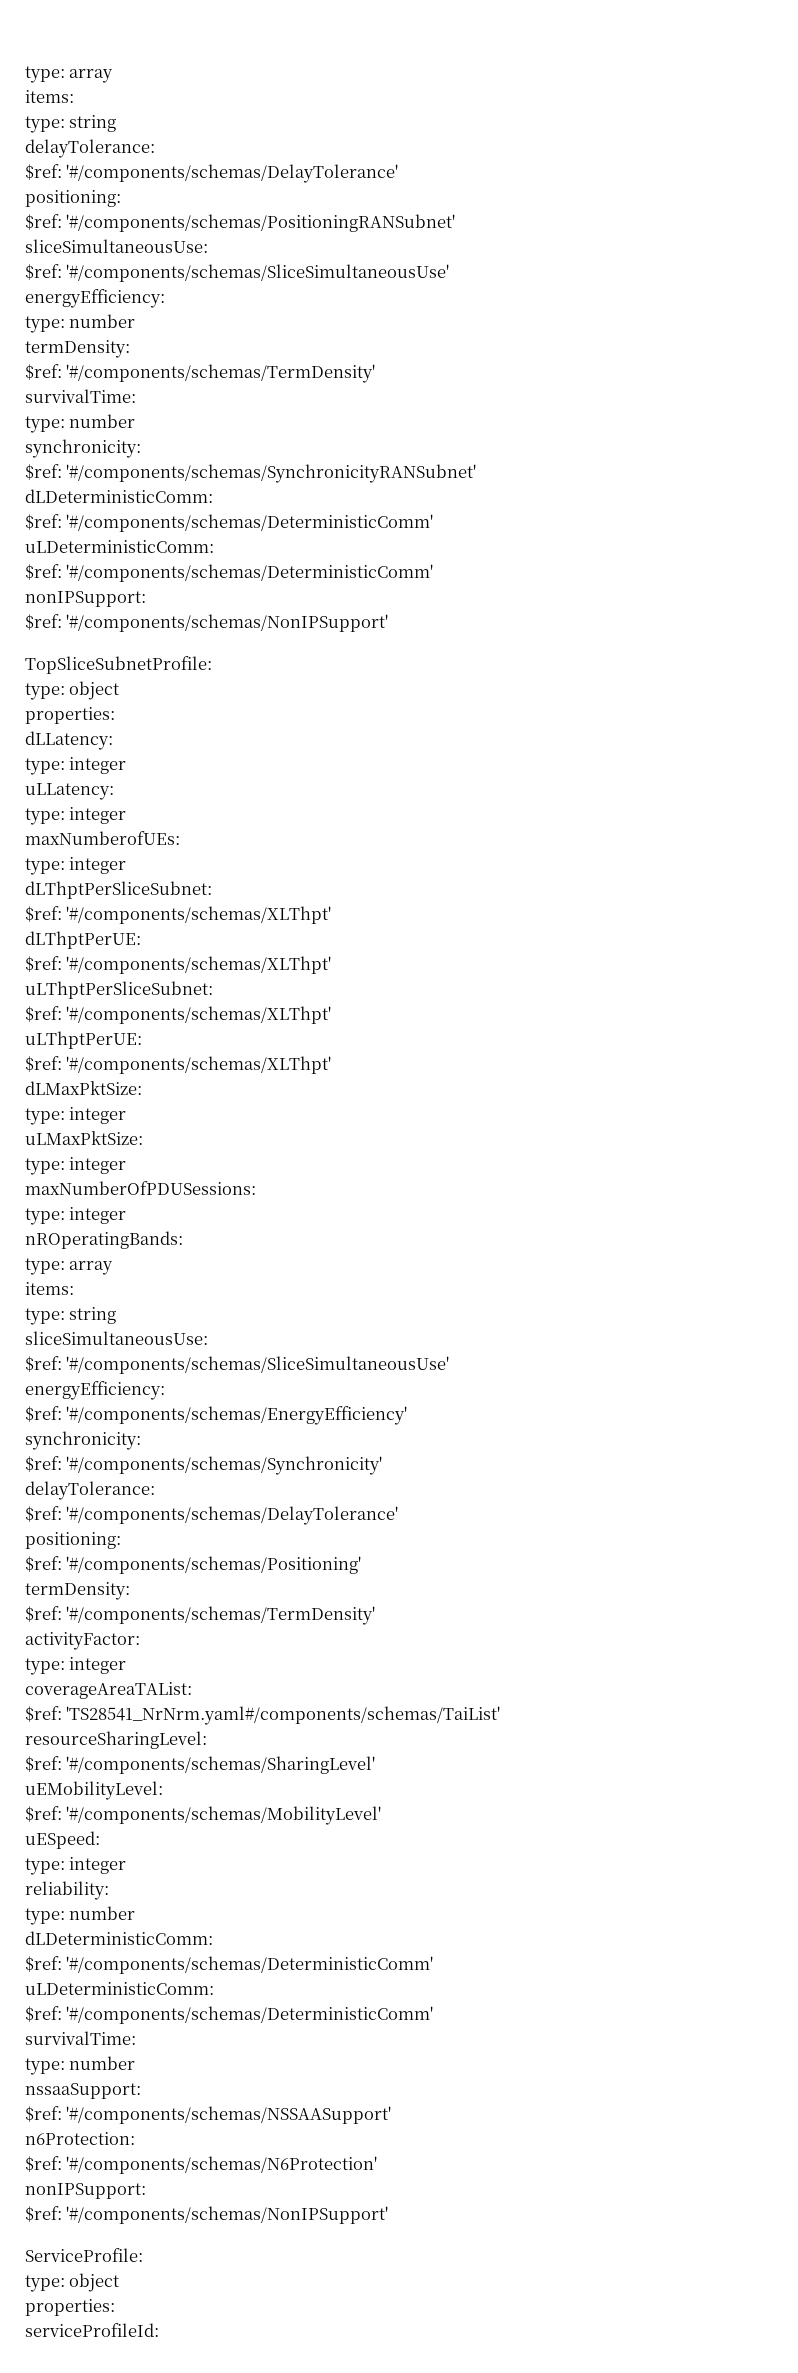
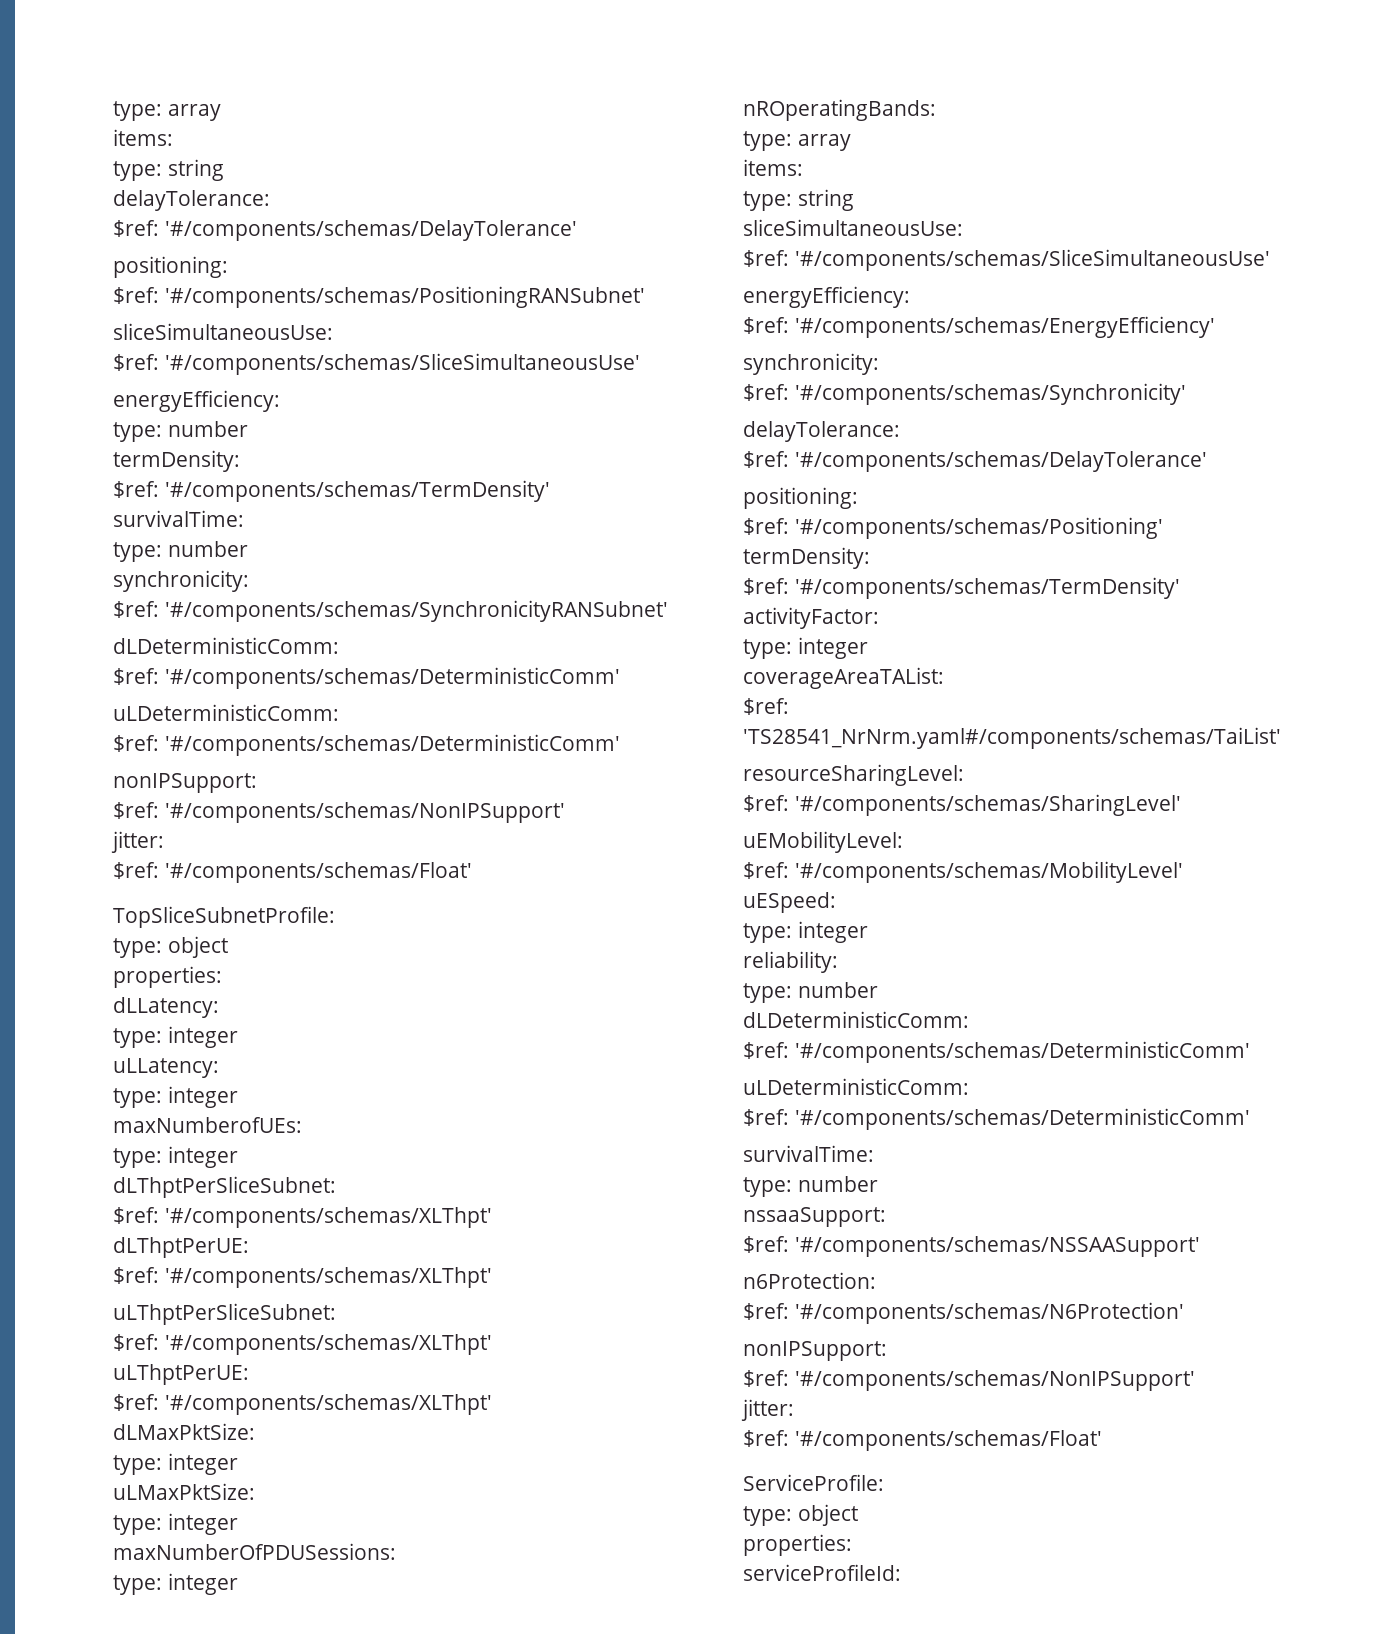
(389, 623) none -> [111,831,164,853] [113,862,472,883] // jitter: // $ref: '#/components/schemas/Float'
(389, 2215) none -> [741,1399,794,1421] [743,1430,1102,1451] // jitter: // $ref: '#/components/schemas/Float'

